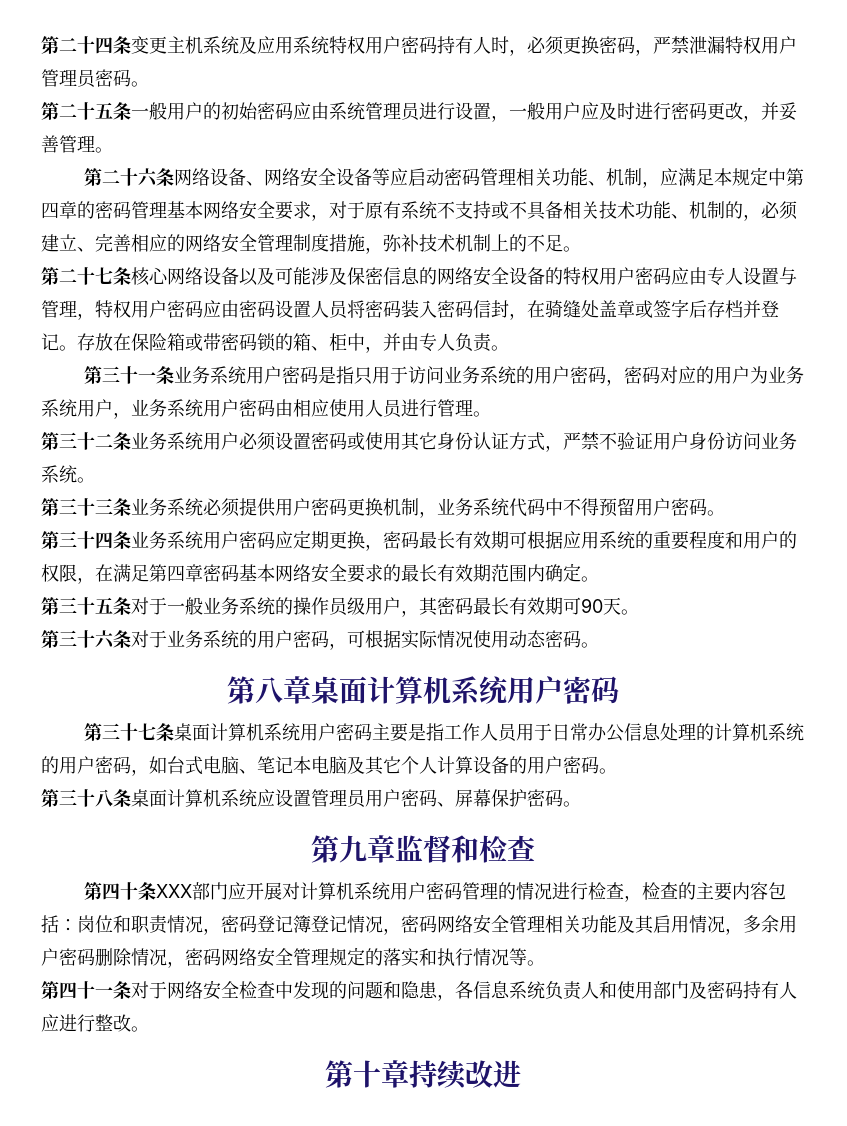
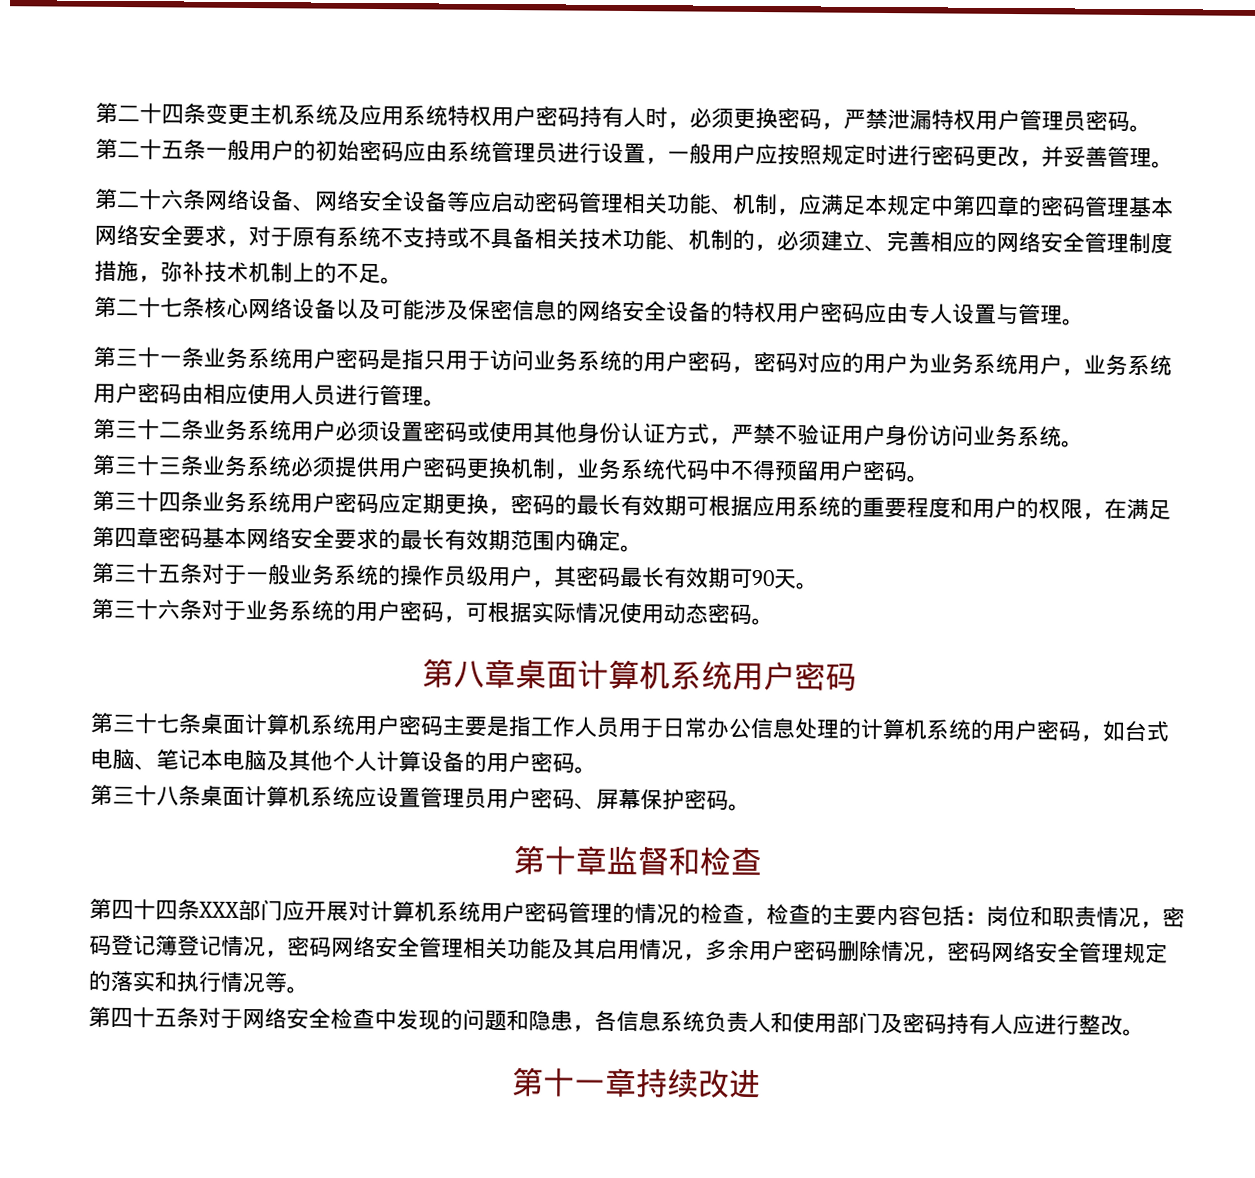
[599,102,617,120] 及 -> [777,144,866,166] 按照规定
[77,299,779,320] [41,333,492,353] ，特权用户密码应由密码设置人员将密码装入密码信封，在骑缝处盖章或签字后存档并登记。存放在保险箱或带密码锁的箱、柜中，并由专人负责 -> (1063, 315) none
[419,432,437,450] 它 -> [555,422,578,443] 他
(419, 540) none -> [554,494,577,515] 的
[383,756,401,774] 它 -> [310,750,333,771] 他
[339,835,367,863] 九 -> [544,845,576,875] 十
(138, 891) none -> [155,899,178,920] 四
[551,882,588,900] 进行 -> [678,903,701,924] 的
[95,987,113,997] 一 -> [154,1008,177,1028] 五
(381, 1074) none -> [574,1079,606,1094] 一

